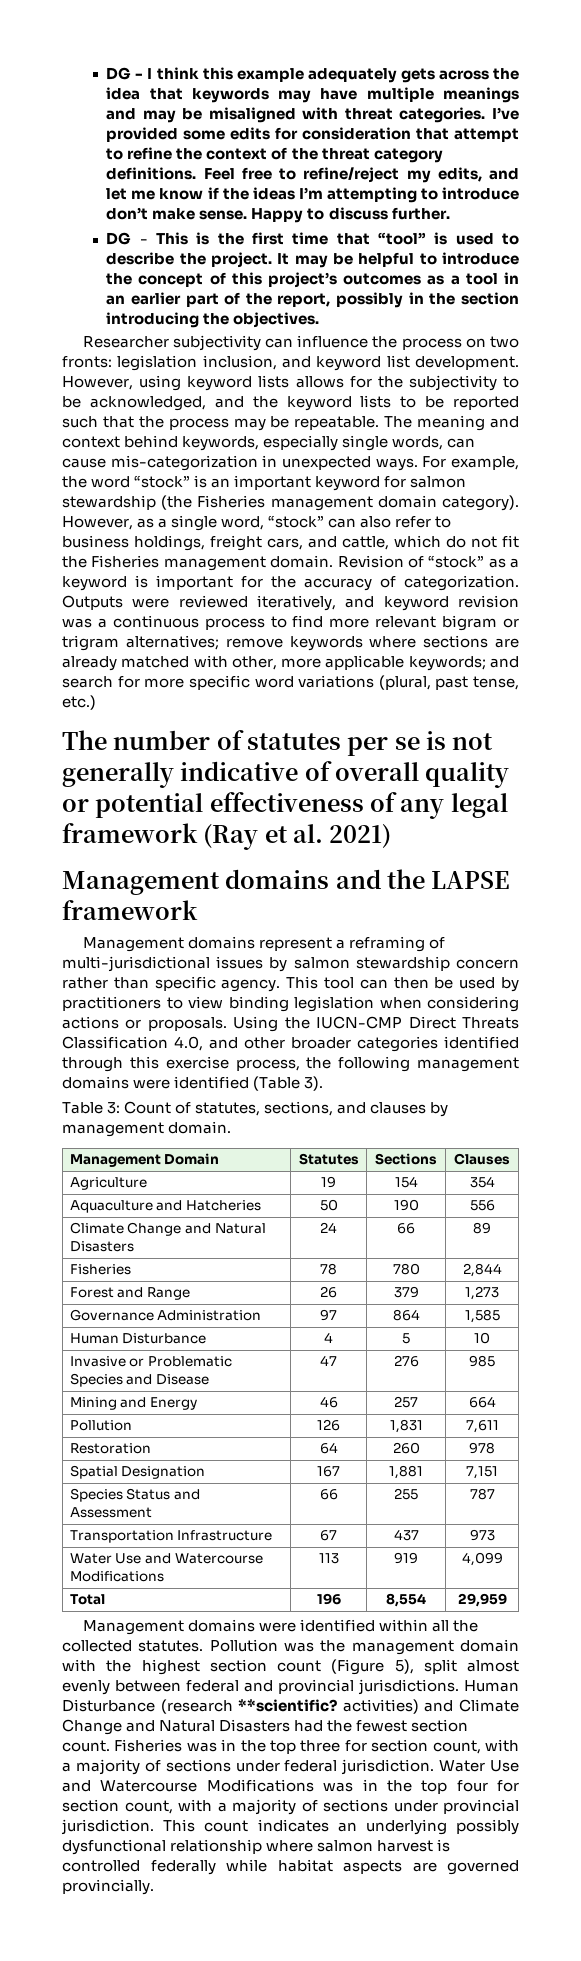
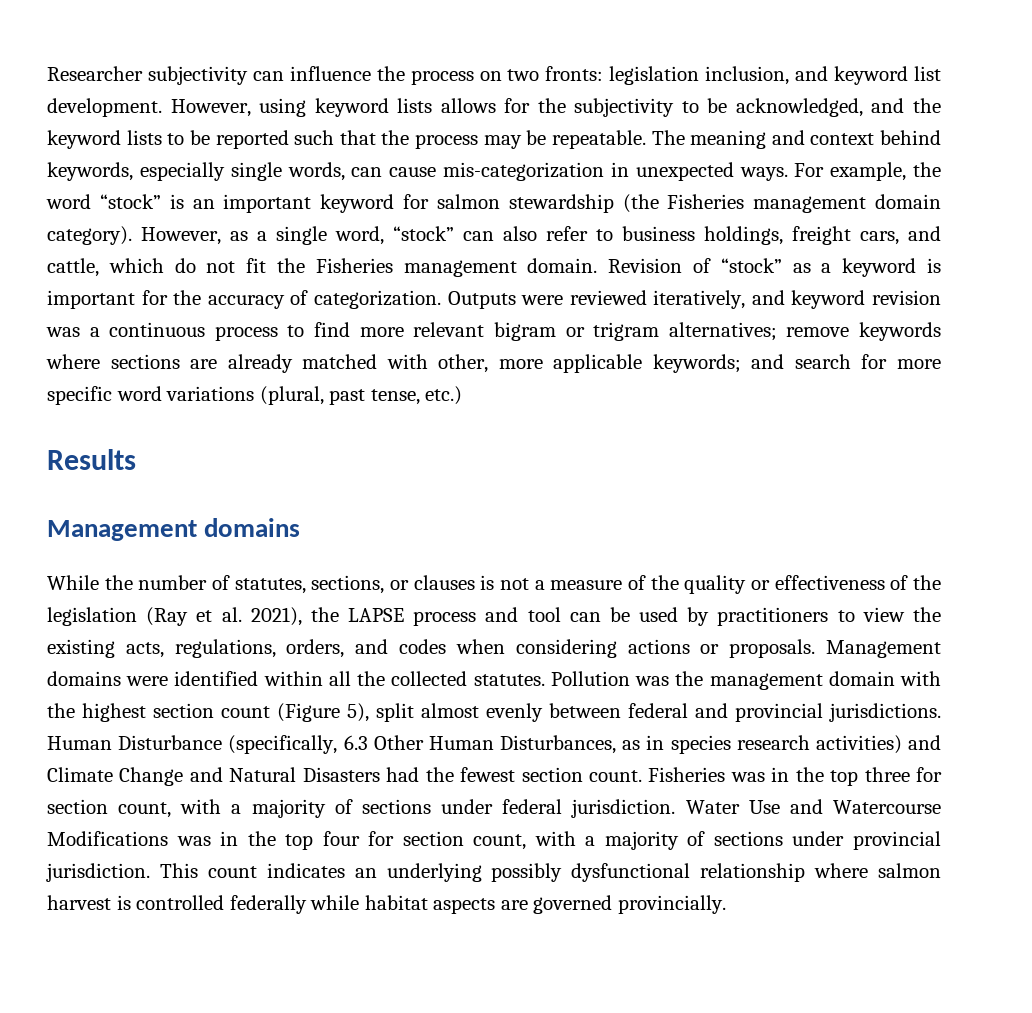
[106,67,519,83] [106,87,519,103] [106,107,519,123] [106,127,519,142] [106,147,443,163] [106,167,519,183] [106,187,519,203] [106,207,450,223] [106,232,520,245] [106,252,519,268] [106,272,519,288] [106,292,519,308] [106,312,320,328] DG - I think this example adequately gets across the idea that keywords may have multiple meanings and may be misaligned with threat categories. I’ve provided some edits for consideration that attempt to refine the context of the threat category definitions. Feel free to refine/reject my edits, and let me know if the ideas I’m attempting to introduce don’t make sense. Happy to discuss further. // DG - This is the first time that “tool” is used to describe the project. It may be helpful to introduce the concept of this project’s outcomes as a tool in an earlier part of the report, possibly in the section introducing the objectives. // -> (47, 73) none
[62,730,494,756] [62,761,420,788] The number of statutes per se is not generally indicative of overall -> [47,449,136,470] [47,518,301,541] [47,575,679,594] Results // Management domains // While the number of statutes, sections, or clauses is not a measure of the
[95,793,204,818] potential -> (770, 585) none
[400,793,508,819] [62,823,392,850] [62,869,511,895] [62,900,198,920] [82,936,445,952] [62,956,519,972] [62,976,319,992] any legal framework (Ray et al. 2021) // Management domains and the LAPSE framework // Management domains represent a reframing of multi-jurisdictional issues by salmon stewardship concern rather than specific agency. This -> [912,575,941,590] [47,607,519,626] the legislation (Ray et al. 2021), the LAPSE process and
[393,977,429,989] then -> (601, 617) none
[228,996,374,1012] binding legislation -> [912,607,941,622] [47,639,447,658] the existing acts, regulations, orders, and codes
[233,1016,520,1032] [62,1036,519,1052] [62,1056,519,1072] [62,1076,324,1091] [62,1101,449,1117] [62,1121,232,1137] [69,1153,220,1167] [298,1153,359,1165] [375,1153,437,1165] [454,1153,510,1165] [69,1177,147,1190] [321,1176,336,1188] [394,1176,418,1188] [469,1176,495,1188] [69,1200,262,1213] [319,1199,338,1211] [393,1199,419,1211] [469,1200,495,1211] [69,1222,266,1236] [69,1241,134,1252] [320,1222,337,1233] [397,1223,415,1234] [473,1222,491,1234] [69,1264,131,1275] [320,1263,337,1275] [392,1263,420,1275] [462,1263,502,1277] [69,1287,191,1300] [320,1286,337,1298] [393,1286,419,1298] [465,1286,499,1300] [69,1309,262,1321] [320,1309,337,1321] [392,1309,420,1321] [464,1309,500,1323] [69,1333,207,1344] [324,1332,333,1343] [402,1333,410,1344] [474,1332,490,1344] [69,1356,233,1367] [69,1373,210,1387] [320,1355,337,1366] [393,1355,419,1367] [469,1355,495,1367] [69,1397,198,1410] [319,1396,338,1408] [394,1396,418,1408] [468,1396,496,1408] [69,1420,132,1431] [317,1419,340,1431] [389,1419,423,1433] [465,1420,499,1433] [69,1443,151,1454] [319,1442,338,1454] [392,1442,420,1454] [469,1442,495,1454] [69,1465,206,1479] [317,1466,340,1477] [389,1465,423,1479] [466,1466,498,1479] [69,1488,201,1502] [69,1507,152,1518] [319,1489,338,1500] [394,1488,418,1500] [469,1488,495,1500] [69,1530,273,1543] [320,1530,337,1541] [393,1529,419,1541] [469,1529,495,1541] [69,1553,263,1564] [69,1571,164,1582] [318,1553,339,1564] [394,1552,418,1564] [461,1552,503,1566] [69,1594,105,1605] [316,1593,341,1605] [386,1593,426,1607] [457,1593,507,1607] Using the IUCN-CMP Direct Threats Classification 4.0, and other broader categories identified through this exercise process, the following management domains were identified (Table 3). // Table 3: Count of statutes, sections, and clauses by management domain. // Management Domain | Statutes | Sections | Clauses // Agriculture | 19 | 154 | 354 // Aquaculture and Hatcheries | 50 | 190 | 556 // Climate Change and Natural Disasters | 24 | 66 | 89 // Fisheries | 78 | 780 | 2,844 // Forest and Range | 26 | 379 | 1,273 // Governance Administration | 97 | 864 | 1,585 // Human Disturbance | 4 | 5 | 10 // Invasive or Problematic Species and Disease | 47 | 276 | 985 // Mining and Energy | 46 | 257 | 664 // Pollution | 126 | 1,831 | 7,611 // Restoration | 64 | 260 | 978 // Spatial Designation | 167 | 1,881 | 7,151 // Species Status and Assessment | 66 | 255 | 787 // Transportation Infrastructure | 67 | 437 | 973 // Water Use and Watercourse Modifications | 113 | 919 | 4,099 // Total | 196 | 8,554 | 29,959 // -> (816, 648) none
[160,1699,338,1714] (research **scientific? -> [228,735,810,754] (specifically, 6.3 Other Human Disturbances, as in species research

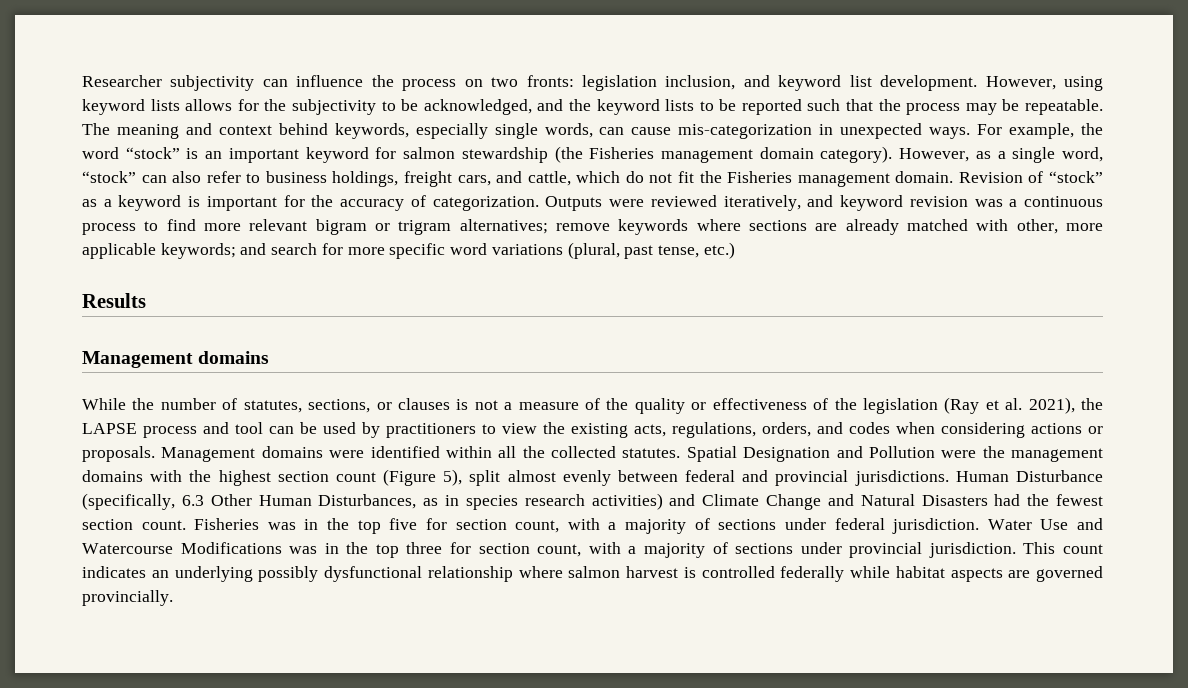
[550,671,670,686] Pollution was -> [686,446,977,462] Spatial Designation and Pollution were
[828,671,895,686] domain -> [82,470,143,482] domains
[864,767,910,782] three -> [389,518,418,530] five
[322,831,360,846] four -> [406,542,443,554] three

